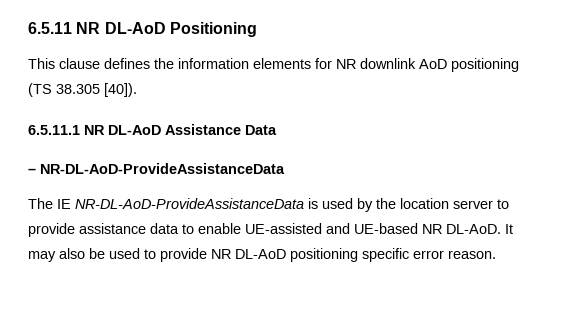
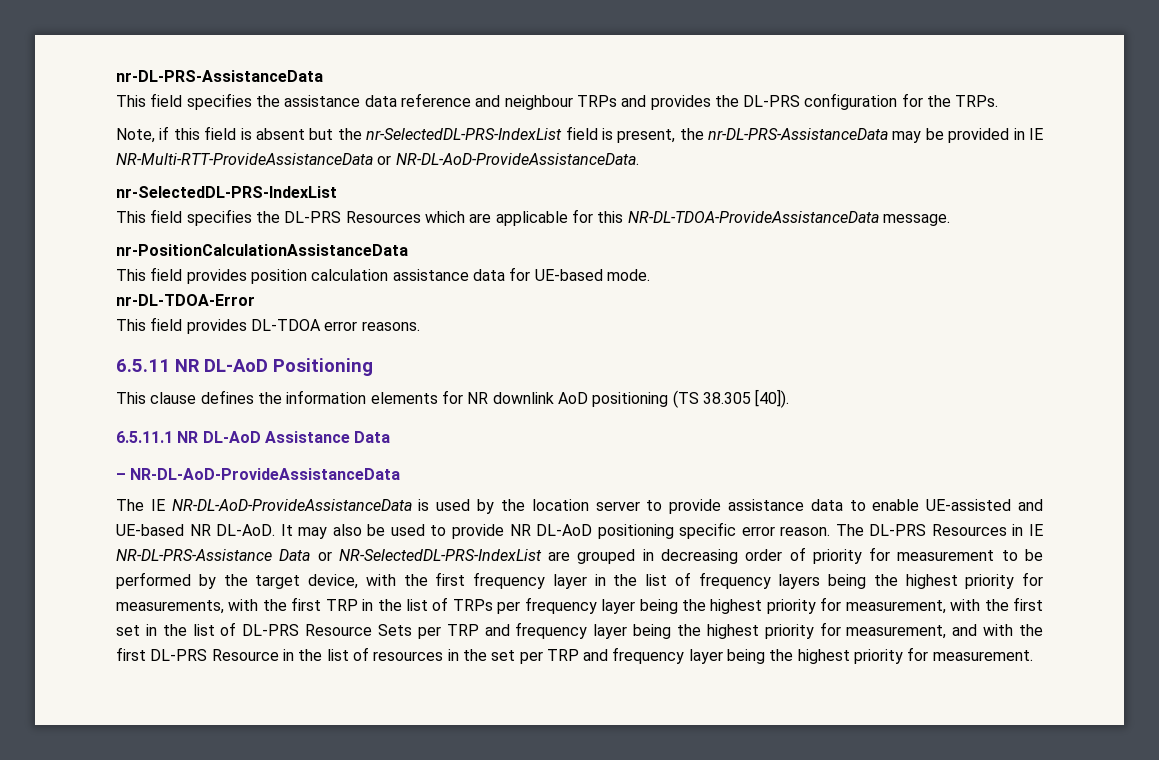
(28, 28) none -> [116,70,323,82] [116,93,999,110] [116,126,1044,143] [116,153,639,165] [116,186,337,198] [116,209,950,226] [116,244,408,256] [116,267,650,284] [116,294,255,306] [116,317,420,334] nr-DL-PRS-AssistanceData // This field specifies the assistance data reference and neighbour TRPs and provides the DL-PRS configuration for the TRPs. // Note, if this field is absent but the nr-SelectedDL-PRS-IndexList field is present, the nr-DL-PRS-AssistanceData may be provided in IE NR-Multi-RTT-ProvideAssistanceData or NR-DL-AoD-ProvideAssistanceData. // nr-SelectedDL-PRS-IndexList // This field specifies the DL-PRS Resources which are applicable for this NR-DL-TDOA-ProvideAssistanceData message. // nr-PositionCalculationAssistanceData // This field provides position calculation assistance data for UE-based mode. // nr-DL-TDOA-Error // This field provides DL-TDOA error reasons. //
(496, 254) none -> [835,524,1043,536] [116,547,1044,564] [116,572,1043,589] [116,597,1044,614] [116,622,1043,639] [116,647,1033,664] The DL-PRS Resources in IE NR-DL-PRS-Assistance Data or NR-SelectedDL-PRS-IndexList are grouped in decreasing order of priority for measurement to be performed by the target device, with the first frequency layer in the list of frequency layers being the highest priority for measurements, with the first TRP in the list of TRPs per frequency layer being the highest priority for measurement, with the first set in the list of DL-PRS Resource Sets per TRP and frequency layer being the highest priority for measurement, and with the first DL-PRS Resource in the list of resources in the set per TRP and frequency layer being the highest priority for measurement.

